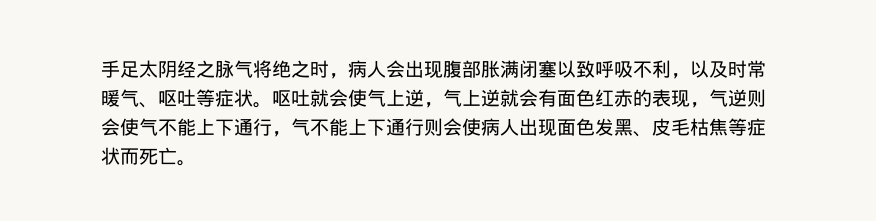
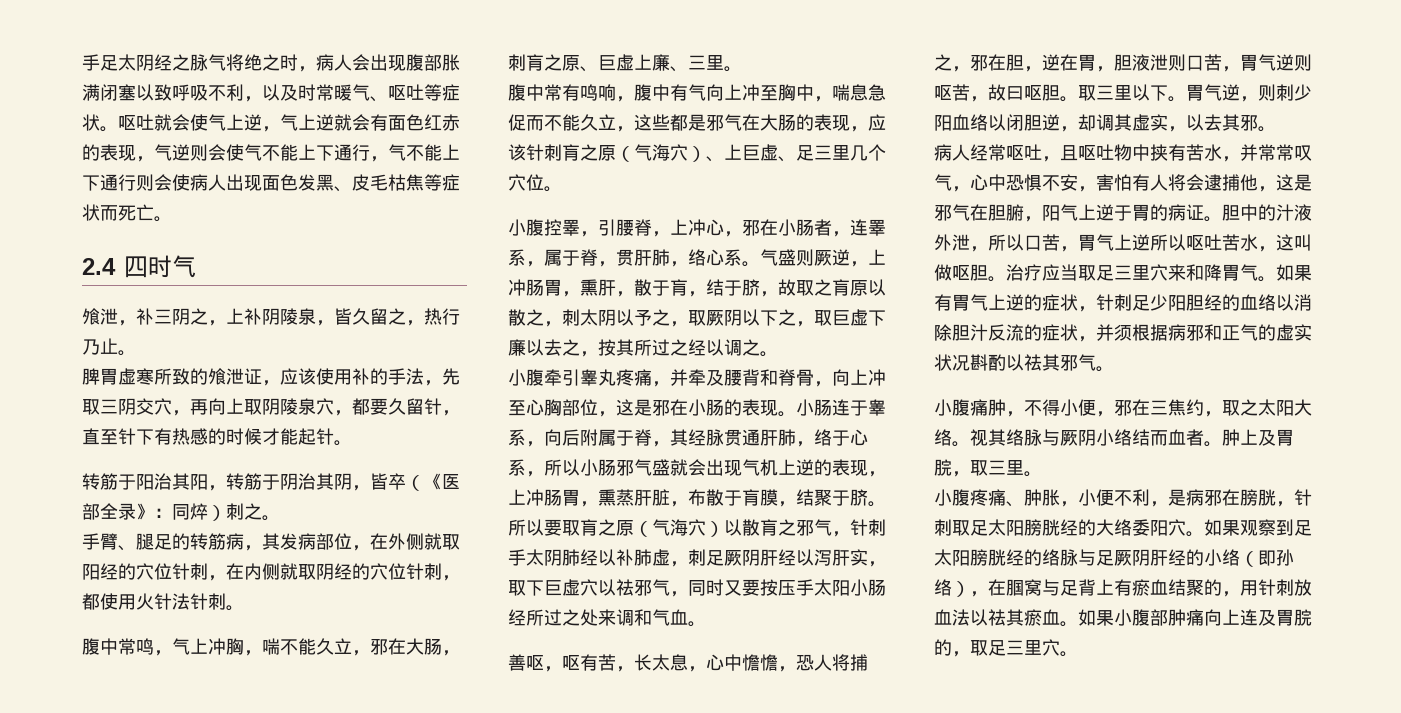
(196, 163) none -> [82,255,196,278] [82,308,460,326] [82,338,136,356] [82,368,460,386] [82,398,460,416] [82,428,352,446] [82,473,460,491] [82,503,280,521] [82,533,460,551] [82,563,460,581] [82,593,244,611] [82,638,460,656] [508,54,742,72] [508,84,886,102] [508,114,886,132] [508,144,886,162] [508,174,562,192] [508,219,886,237] [508,249,886,267] [508,279,886,297] [508,309,886,327] [508,339,778,357] [508,369,886,387] [508,399,886,417] [508,429,868,447] [508,459,886,477] [508,489,886,507] [508,519,886,537] [508,549,886,567] [508,579,886,597] [508,609,706,627] [508,654,868,672] [934,54,1312,72] [934,84,1312,102] [934,114,1276,132] [934,144,1312,162] [934,174,1312,192] [934,204,1312,222] [934,234,1312,252] [934,264,1312,282] [934,294,1312,312] [934,324,1312,342] [934,354,1114,372] [934,399,1312,417] [934,429,1294,447] [934,459,1042,477] [934,489,1312,507] [934,519,1312,537] [934,549,1294,567] [934,579,1312,597] [934,609,1312,627] [934,639,1078,657] // 2.4四时气 // 飧泄，补三阴之，上补阴陵泉，皆久留之，热行乃止。 // 脾胃虚寒所致的飧泄证，应该使用补的手法，先取三阴交穴，再向上取阴陵泉穴，都要久留针，直至针下有热感的时候才能起针。 // 转筋于阳治其阳，转筋于阴治其阴，皆卒（《医部全录》：同焠）刺之。 // 手臂、腿足的转筋病，其发病部位，在外侧就取阳经的穴位针刺，在内侧就取阴经的穴位针刺，都使用火针法针刺。 // 腹中常鸣，气上冲胸，喘不能久立，邪在大肠，刺肓之原、巨虚上廉、三里。 // 腹中常有鸣响，腹中有气向上冲至胸中，喘息急促而不能久立，这些都是邪气在大肠的表现，应该针刺肓之原（气海穴）、上巨虚、足三里几个穴位。 // 小腹控睪，引腰脊，上冲心，邪在小肠者，连睪系，属于脊，贯肝肺，络心系。气盛则厥逆，上冲肠胃，熏肝，散于肓，结于脐，故取之肓原以散之，刺太阴以予之，取厥阴以下之，取巨虚下廉以去之，按其所过之经以调之。 // 小腹牵引睾丸疼痛，并牵及腰背和脊骨，向上冲至心胸部位，这是邪在小肠的表现。小肠连于睾系，向后附属于脊，其经脉贯通肝肺，络于心系，所以小肠邪气盛就会出现气机上逆的表现，上冲肠胃，熏蒸肝脏，布散于肓膜，结聚于脐。所以要取肓之原（气海穴）以散肓之邪气，针刺手太阴肺经以补肺虚，刺足厥阴肝经以泻肝实，取下巨虚穴以祛邪气，同时又要按压手太阳小肠经所过之处来调和气血。 // 善呕，呕有苦，长太息，心中憺憺，恐人将捕之，邪在胆，逆在胃，胆液泄则口苦，胃气逆则呕苦，故曰呕胆。取三里以下。胃气逆，则刺少阳血络以闭胆逆，却调其虚实，以去其邪。 // 病人经常呕吐，且呕吐物中挟有苦水，并常常叹气，心中恐惧不安，害怕有人将会逮捕他，这是邪气在胆腑，阳气上逆于胃的病证。胆中的汁液外泄，所以口苦，胃气上逆所以呕吐苦水，这叫做呕胆。治疗应当取足三里穴来和降胃气。如果有胃气上逆的症状，针刺足少阳胆经的血络以消除胆汁反流的症状，并须根据病邪和正气的虚实状况斟酌以祛其邪气。 // 小腹痛肿，不得小便，邪在三焦约，取之太阳大络。视其络脉与厥阴小络结而血者。肿上及胃脘，取三里。 // 小腹疼痛、肿胀，小便不利，是病邪在膀胱，针刺取足太阳膀胱经的大络委阳穴。如果观察到足太阳膀胱经的络脉与足厥阴肝经的小络（即孙络），在腘窝与足背上有瘀血结聚的，用针刺放血法以祛其瘀血。如果小腹部肿痛向上连及胃脘的，取足三里穴。

